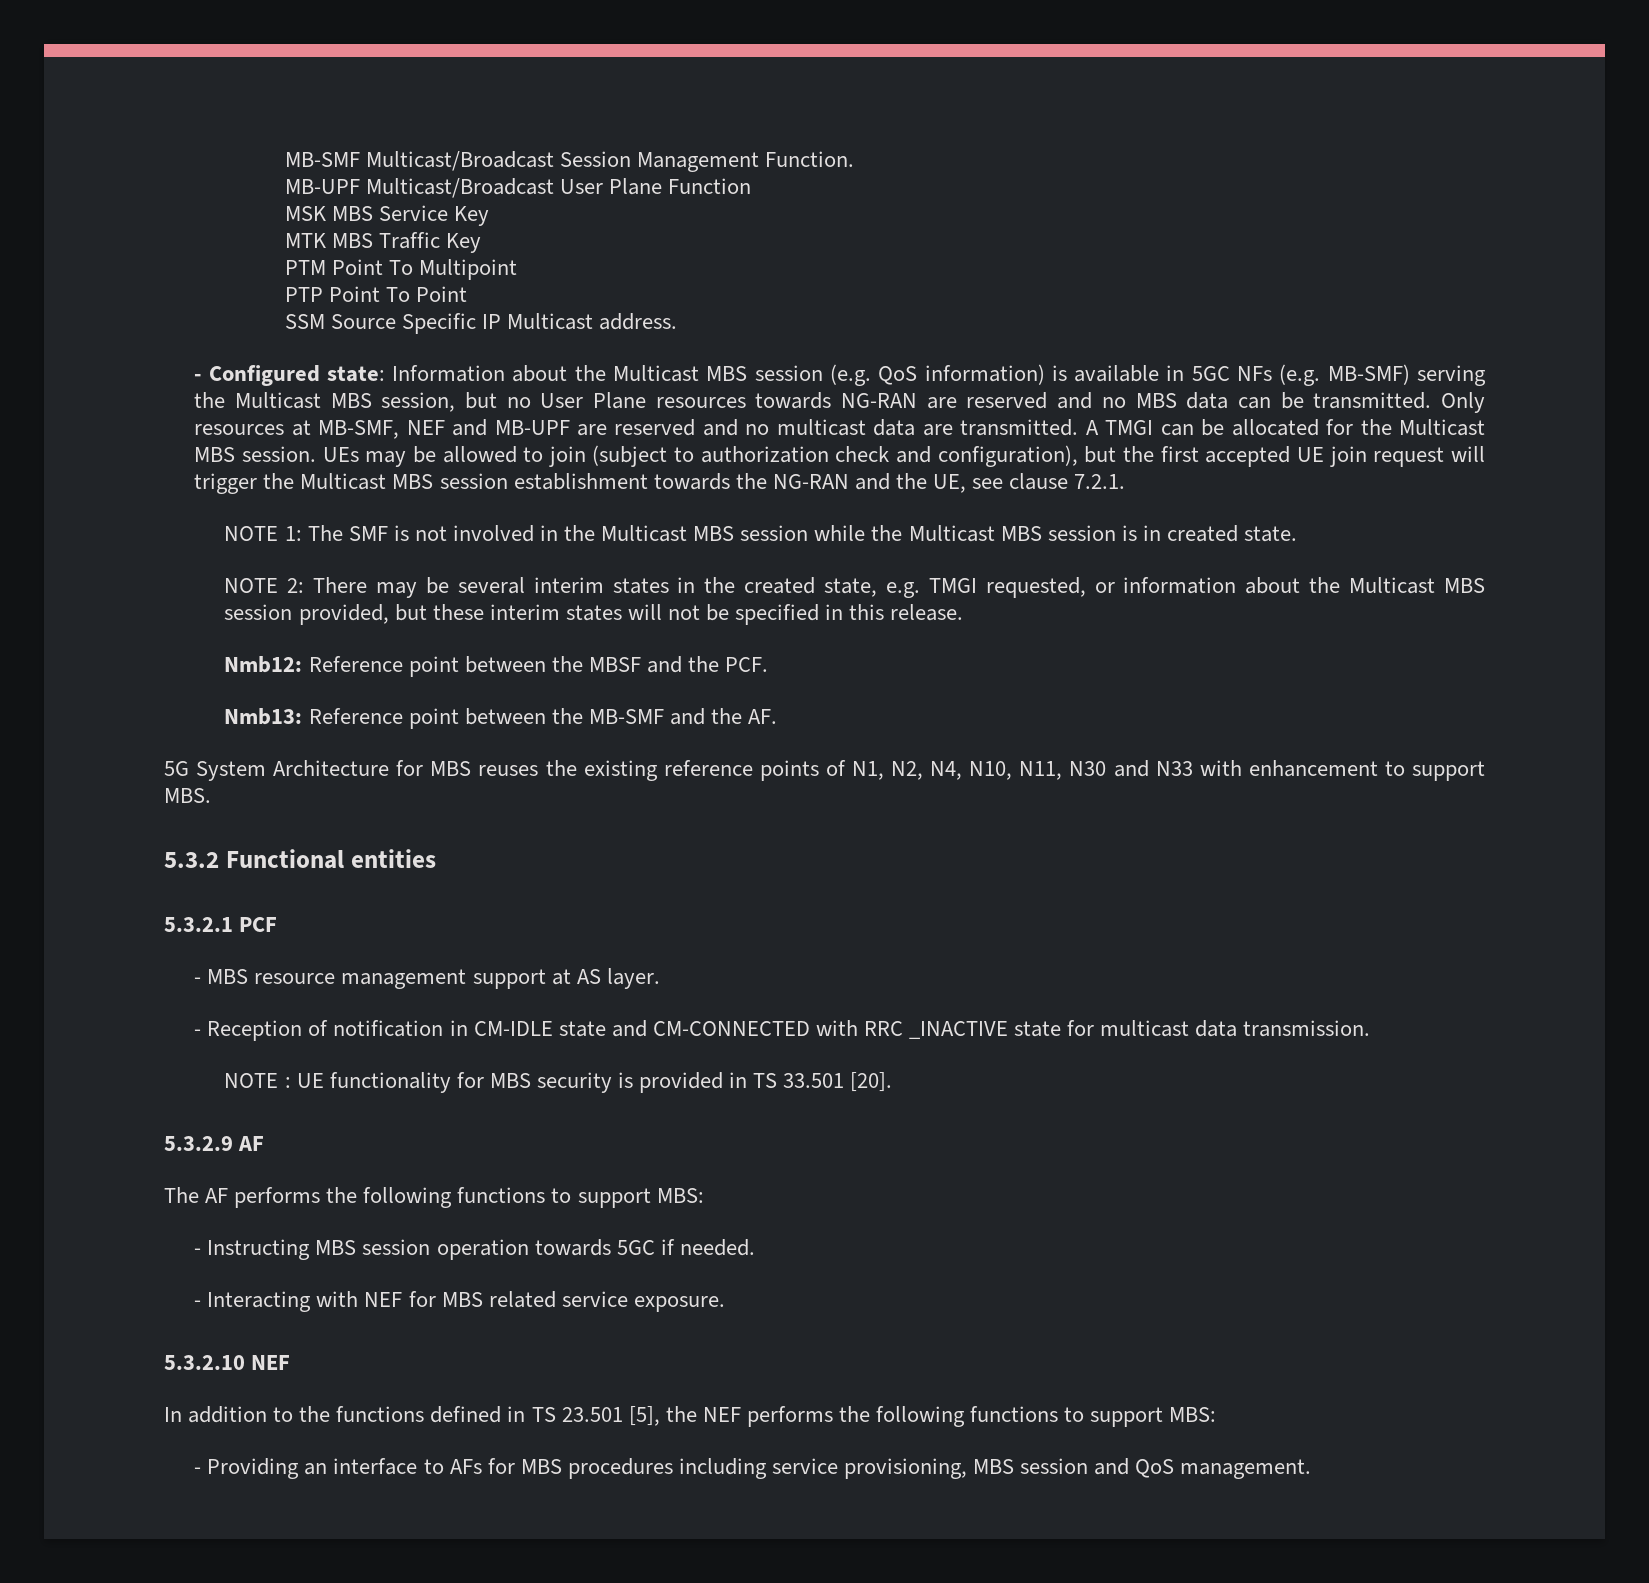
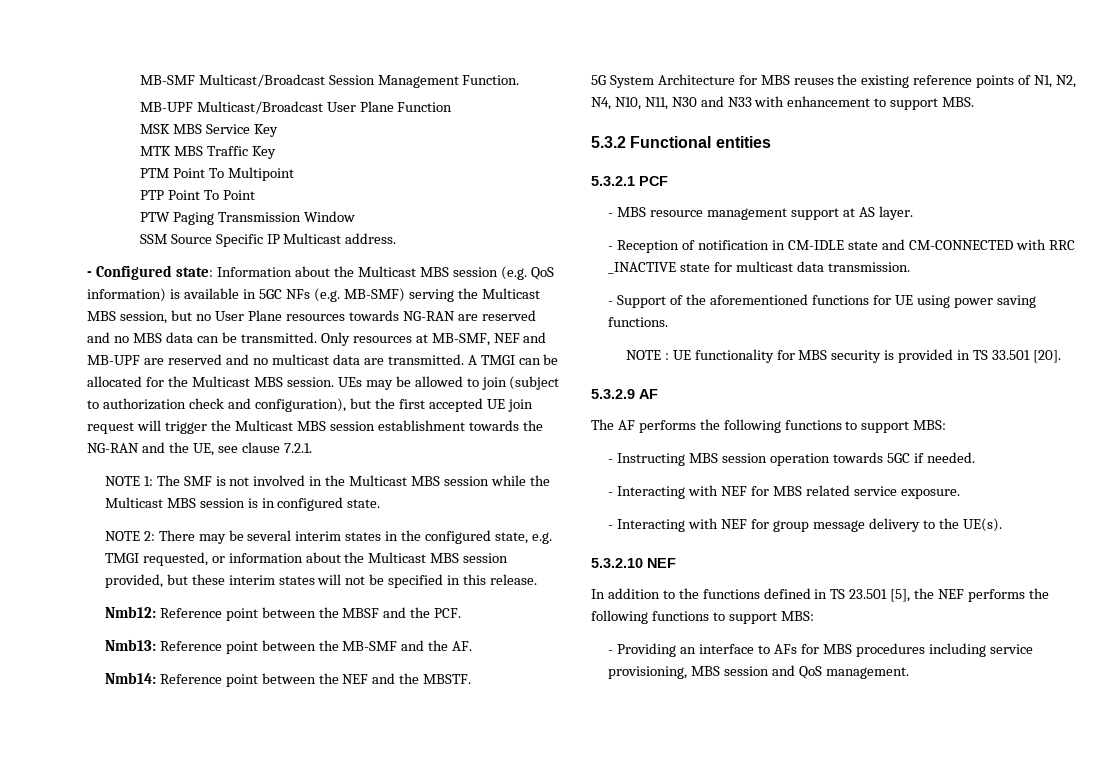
(468, 294) none -> [139,211,355,225] // PTW Paging Transmission Window
[1166,525,1238,542] created -> [277,497,344,511] configured
[744,577,816,594] created -> [425,530,492,544] configured
(778, 716) none -> [104,672,472,687] // Nmb14: Reference point between the NEF and the MBSTF.
(1371, 1028) none -> [608,294,1036,308] [608,317,669,327] // - Support of the aforementioned functions for UE using power saving functions.
(725, 1304) none -> [608,518,1002,532] // - Interacting with NEF for group message delivery to the UE(s).

